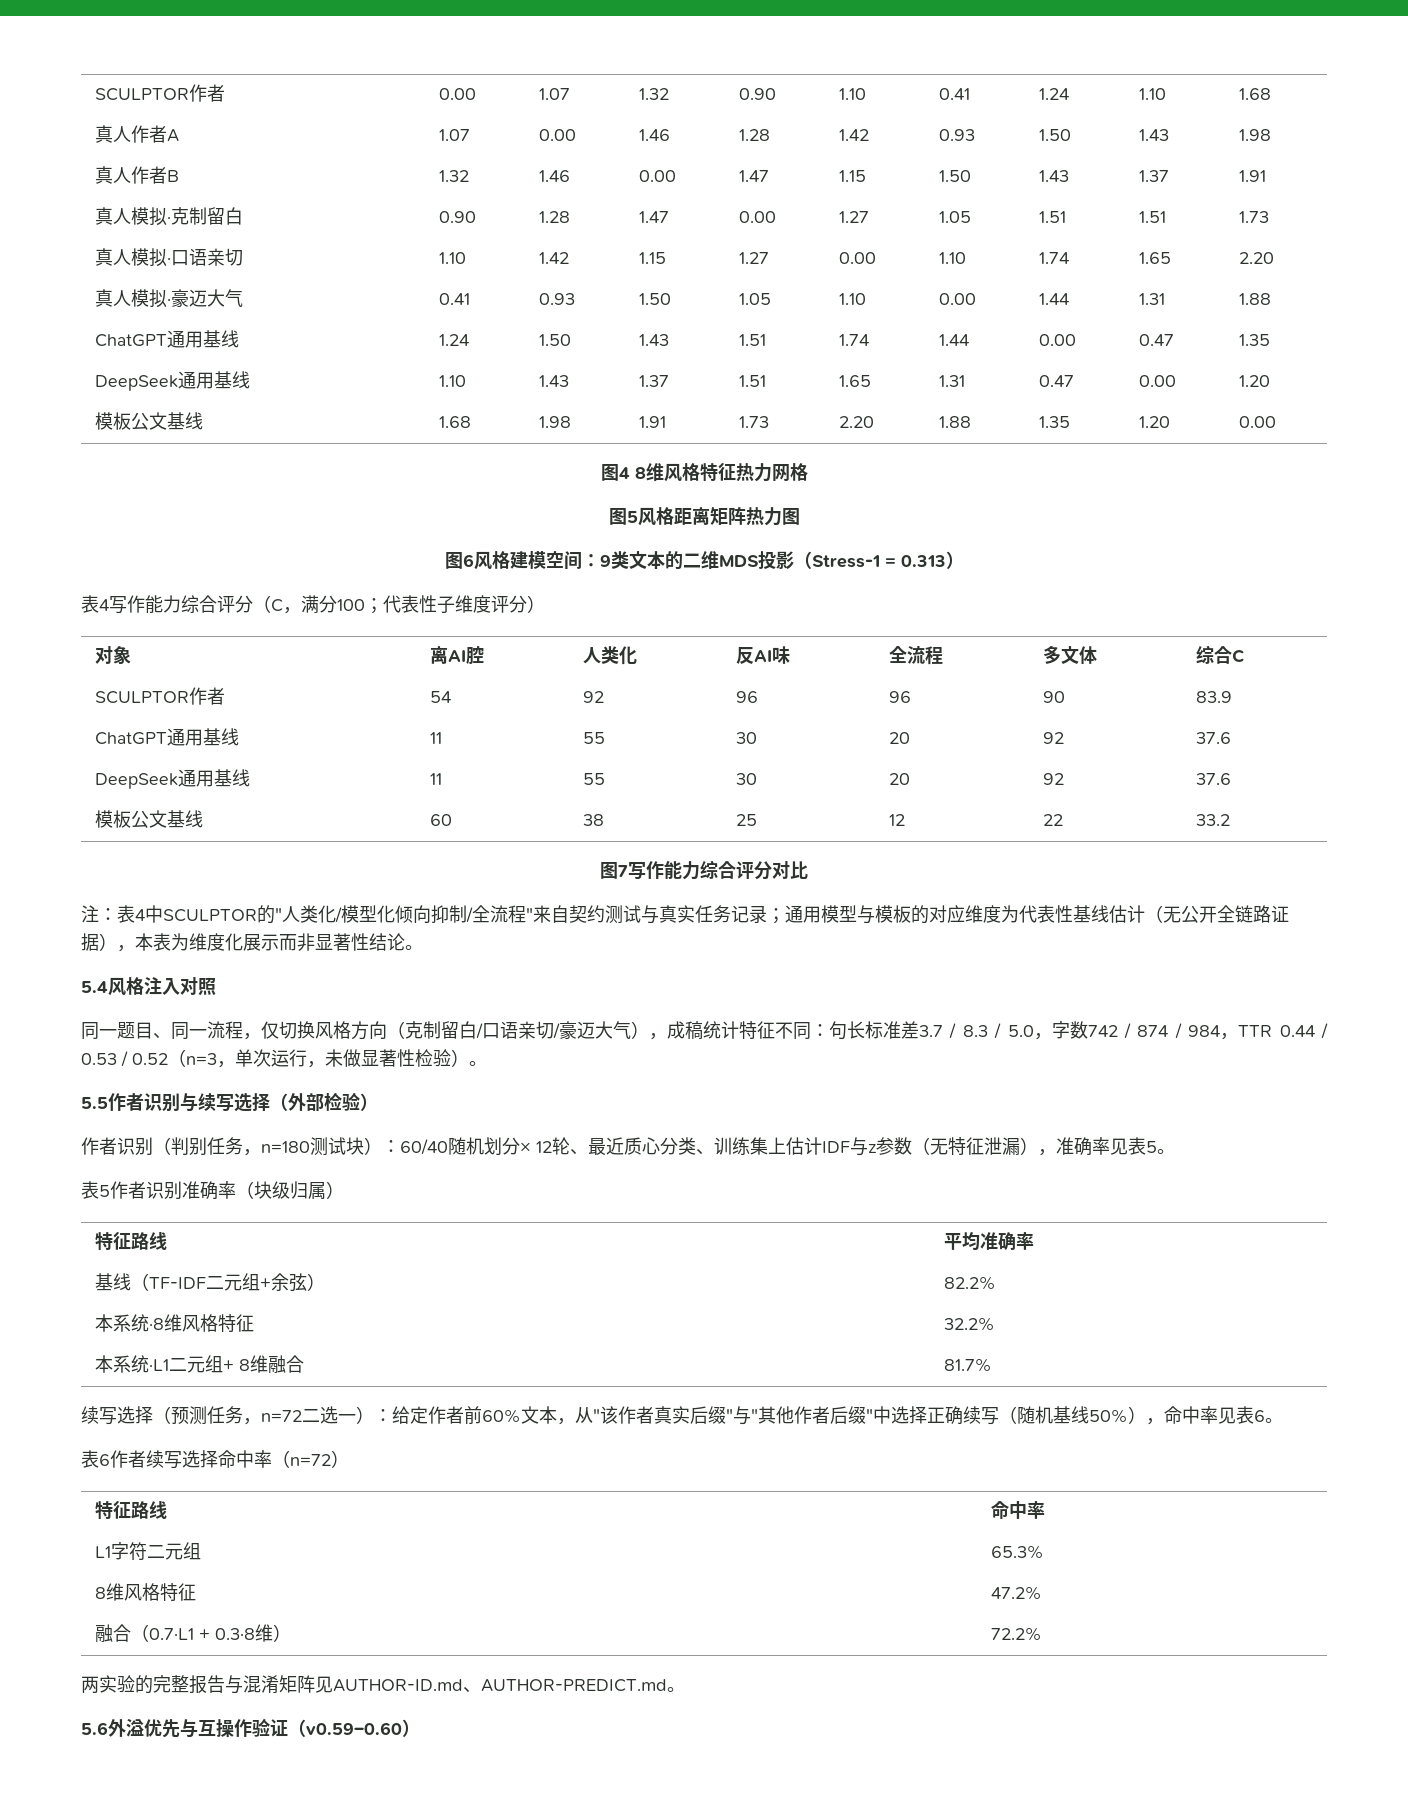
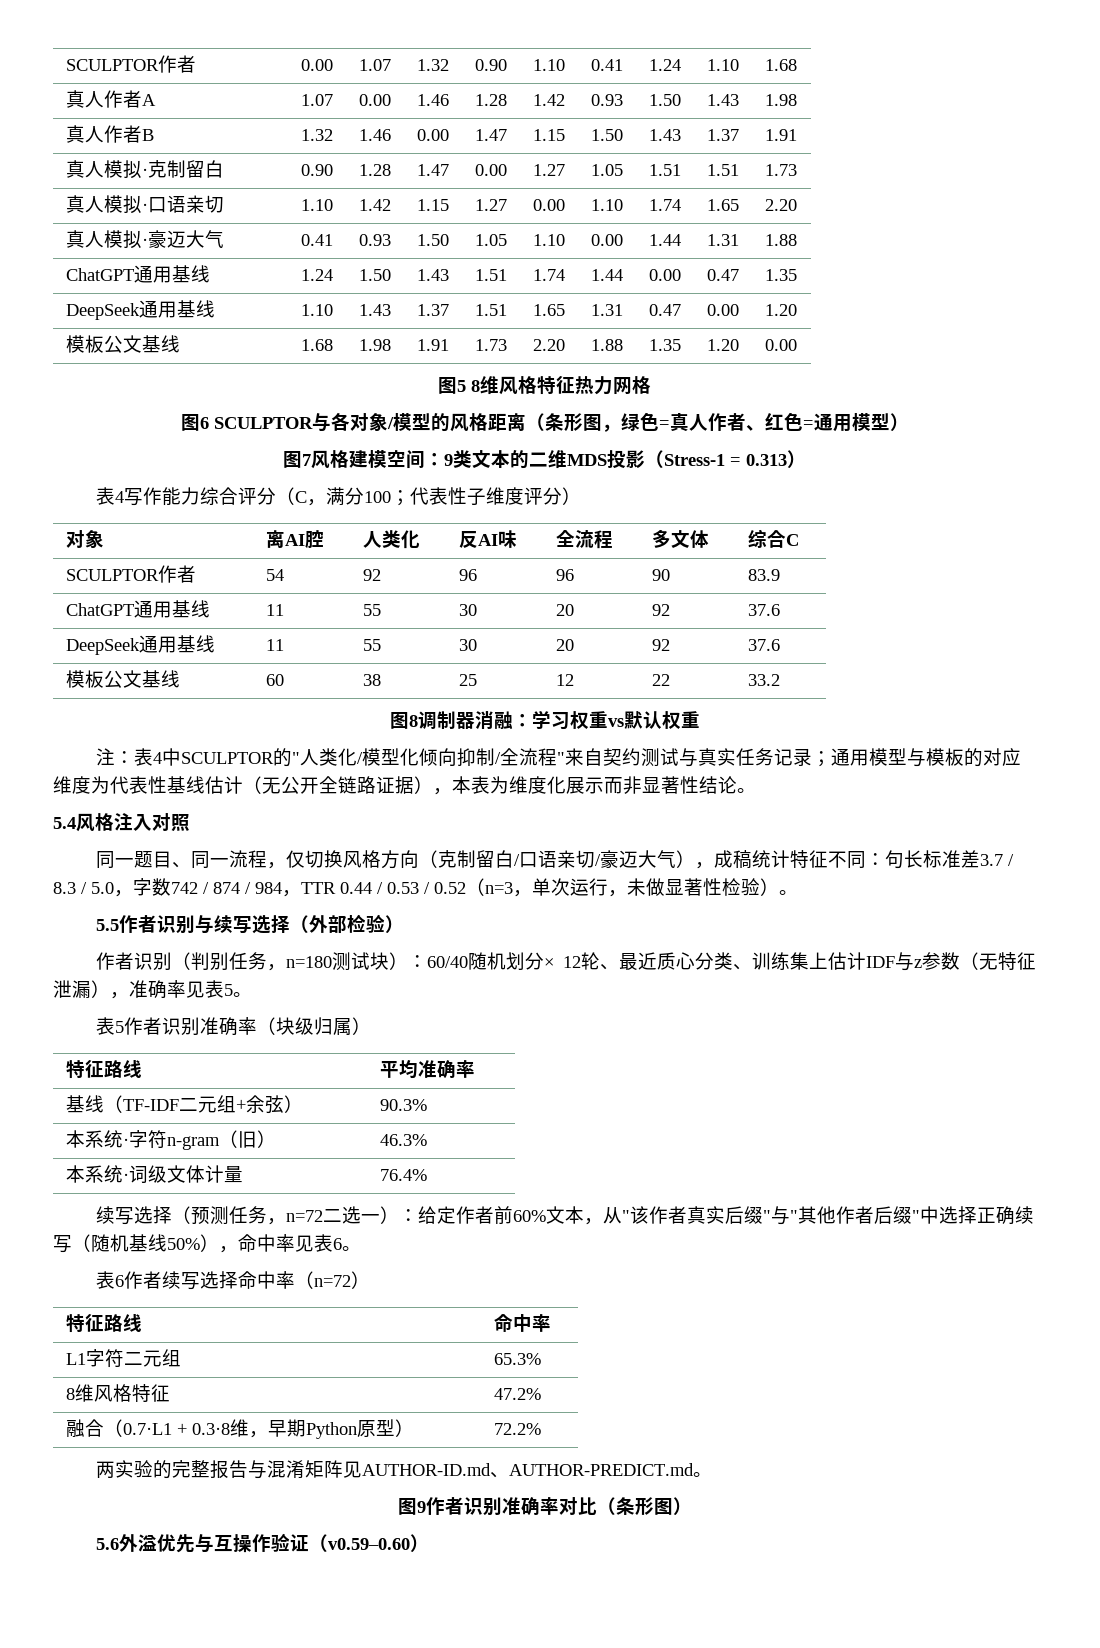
[618,467,630,479] 4 -> [457,380,466,392] 5
[626,507,800,526] [444,552,474,569] 5风格距离矩阵热力图 // 图6 -> [199,412,909,432] [283,451,311,468] 6 SCULPTOR与各对象/模型的风格距离（条形图，绿色=真人作者、红色=通用模型） // 图7
[618,860,808,880] 7写作能力综合评分对比 -> [408,710,700,730] 8调制器消融：学习权重vs默认权重
[944,1276,997,1290] [95,1314,255,1332] [944,1317,996,1331] [95,1355,305,1373] [944,1358,993,1372] 82.2% // 本系统·8维风格特征 | 32.2% // 本系统·L1二元组+ 8维融合 | 81.7% -> [379,1099,427,1111] [65,1130,276,1150] [379,1134,427,1146] [65,1165,243,1183] [379,1169,427,1181] 90.3% // 本系统·字符n-gram（旧） | 46.3% // 本系统·词级文体计量 | 76.4%
(274, 1633) none -> [248,1419,395,1439] ，早期Python原型
(685, 1689) none -> [397,1497,692,1516] // 图9作者识别准确率对比（条形图）

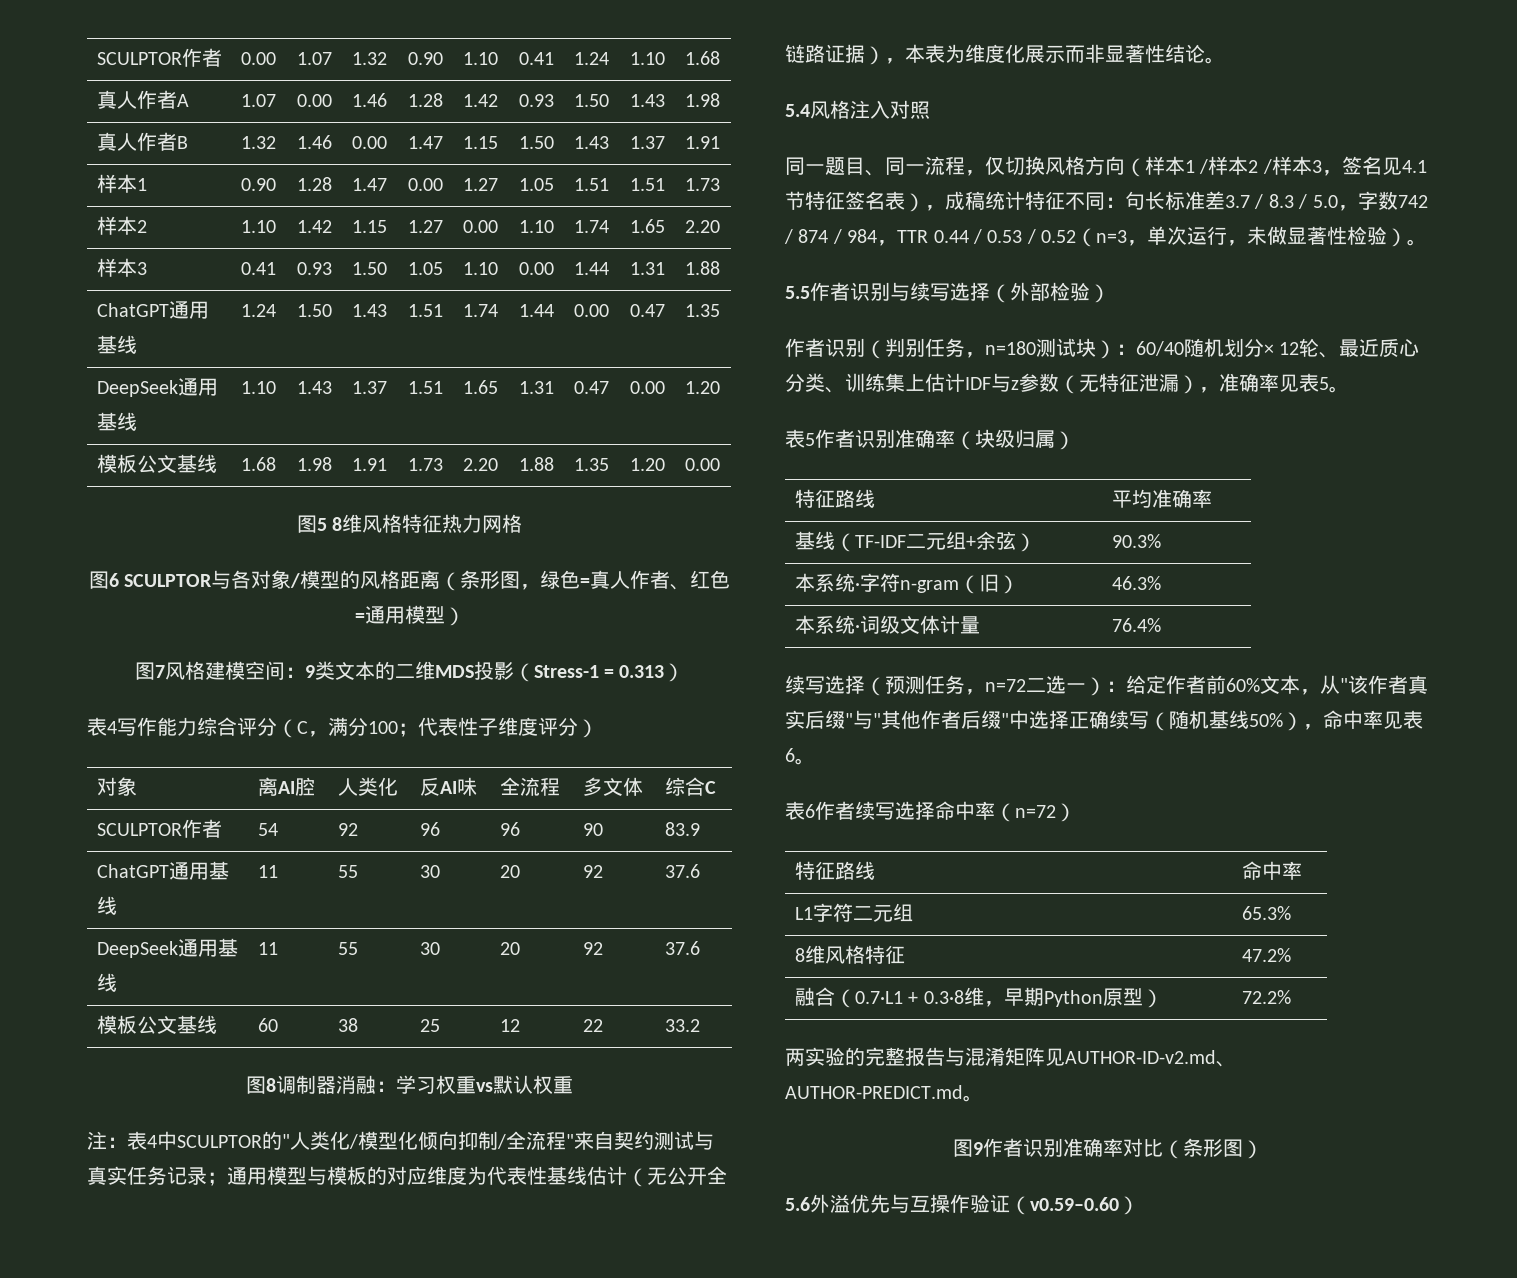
[65,160,224,179] 真人模拟·克制留白 -> [96,174,147,193] 样本1
[65,195,224,214] 真人模拟·口语亲切 -> [96,216,147,235] 样本2
[65,230,224,249] 真人模拟·豪迈大气 -> [96,258,147,277] 样本3
[438,850,677,868] 克制留白/口语亲切/豪迈大气 -> [1145,156,1427,176] [785,191,905,210] 样本1 /样本2 /样本3，签名见4.1节特征签名表
[362,1463,492,1476] AUTHOR-ID.md -> [1065,1050,1216,1064] AUTHOR-ID-v2.md

